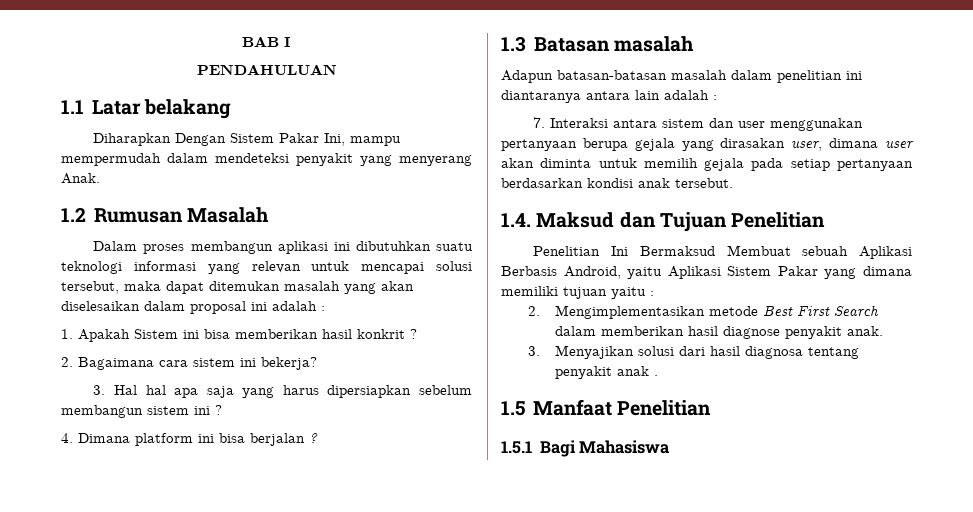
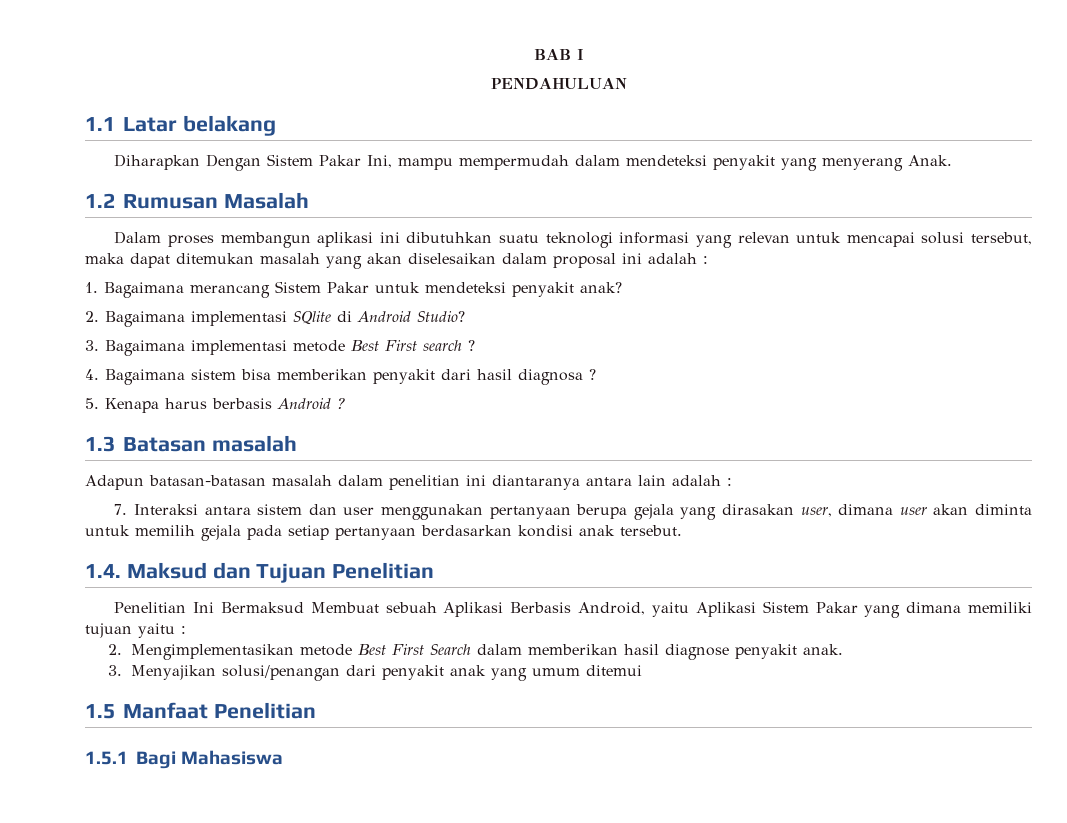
[78,329,417,342] [61,357,317,370] [93,385,473,398] [61,405,222,418] [61,433,305,446] Apakah Sistem ini bisa memberikan hasil konkrit ? // 2. Bagaimana cara sistem ini bekerja? // 3. Hal hal apa saja yang harus dipersiapkan sebelum membangun sistem ini ? // 4. Dimana platform ini bisa berjalan -> [104,281,622,298] [85,311,465,327] [85,340,475,356] [85,369,596,385] [85,398,331,413] Bagaimana merancang Sistem Pakar untuk mendeteksi penyakit anak? // 2. Bagaimana implementasi SQlite di Android Studio? // 3. Bagaimana implementasi metode Best First search ? // 4. Bagaimana sistem bisa memberikan penyakit dari hasil diagnosa ? // 5. Kenapa harus berbasis Android
[637,346,859,359] [554,366,658,379] solusi dari hasil diagnosa tentang penyakit anak . -> [221,665,642,681] solusi/penangan dari penyakit anak yang umum ditemui

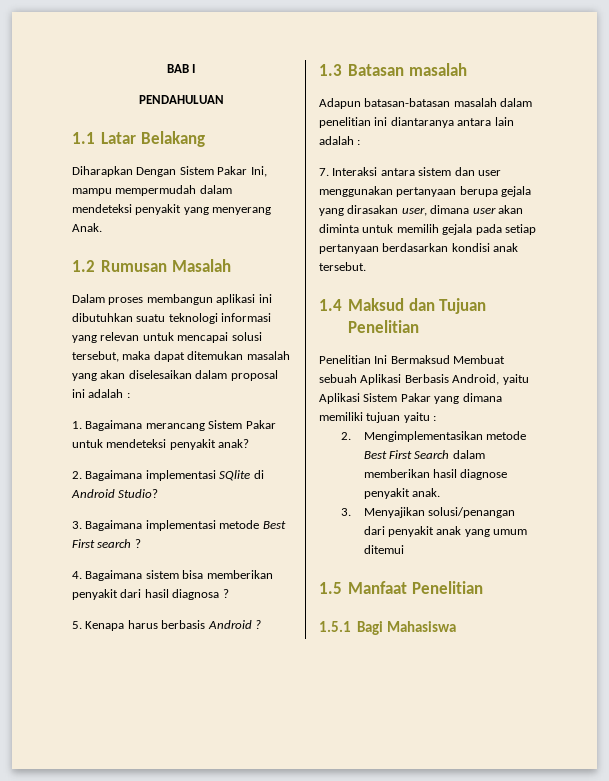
[182,115,276,136] belakang -> [140,131,205,147] Belakang
[85,564,121,578] 1.4. -> [319,299,342,311] 1.4

